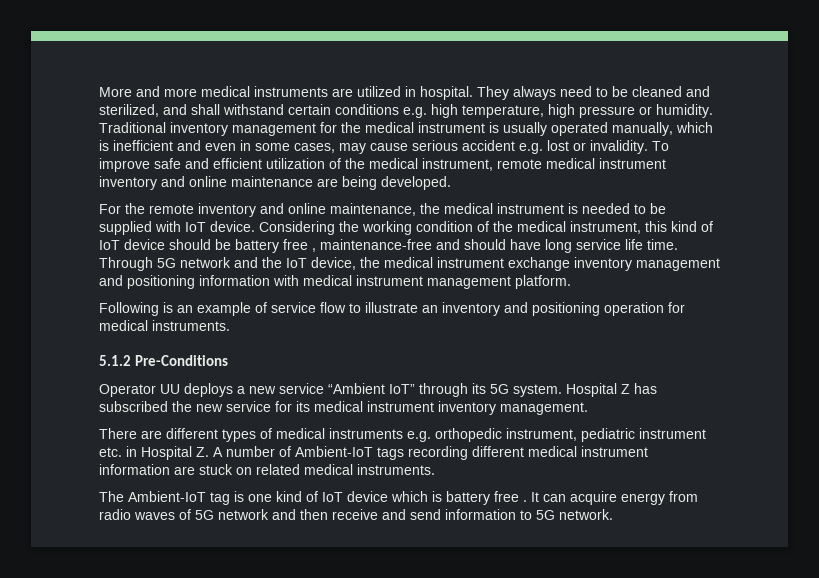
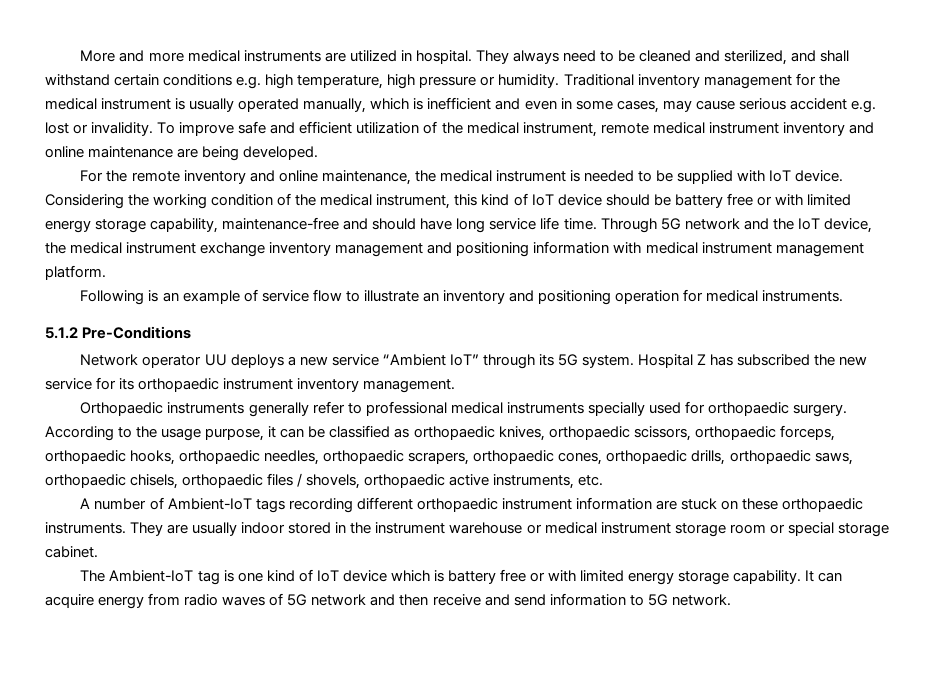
[312,248,316,252] , -> [756,194,851,206] [45,218,219,233] or with limited energy storage capability,
[99,384,156,397] Operator -> [80,354,202,368] Network operator
[314,401,363,412] medical -> [138,378,220,392] orthopaedic
[99,428,706,442] [99,446,209,460] There are different types of medical instruments e.g. orthopedic instrument, pediatric instrument etc. in Hospital Z. -> [80,401,848,417] [45,425,835,441] [45,450,853,465] [45,473,604,489] Orthopaedic instruments generally refer to professional medical instruments specially used for orthopaedic surgery. According to the usage purpose, it can be classified as orthopaedic knives, orthopaedic scissors, orthopaedic forceps, orthopaedic hooks, orthopaedic needles, orthopaedic scrapers, orthopaedic cones, orthopaedic drills, orthopaedic saws, orthopaedic chisels, orthopaedic files / shovels, orthopaedic active instruments, etc. //
[528,446,577,457] medical -> [416,498,498,512] orthopaedic
[256,464,435,475] related medical instruments. -> [742,498,864,512] [45,522,889,537] [45,546,98,558] these orthopaedic instruments. They are usually indoor stored in the instrument warehouse or medical instrument storage room or special storage cabinet.
[523,500,527,502] . -> [530,570,802,585] or with limited energy storage capability.

